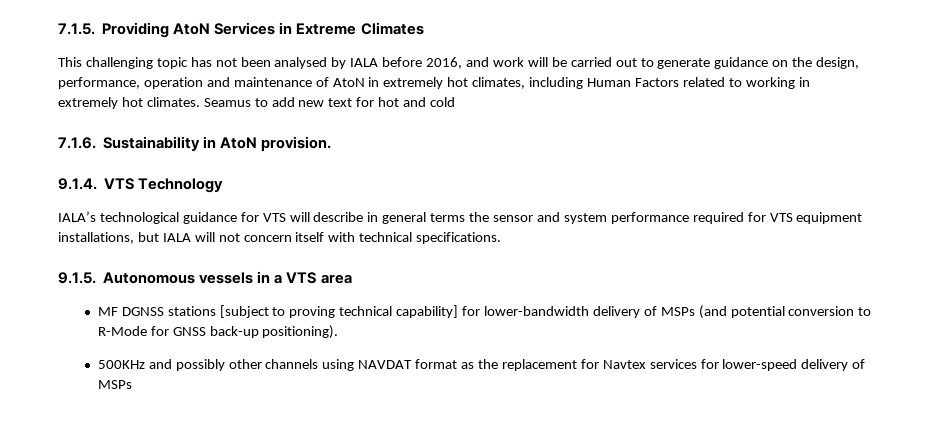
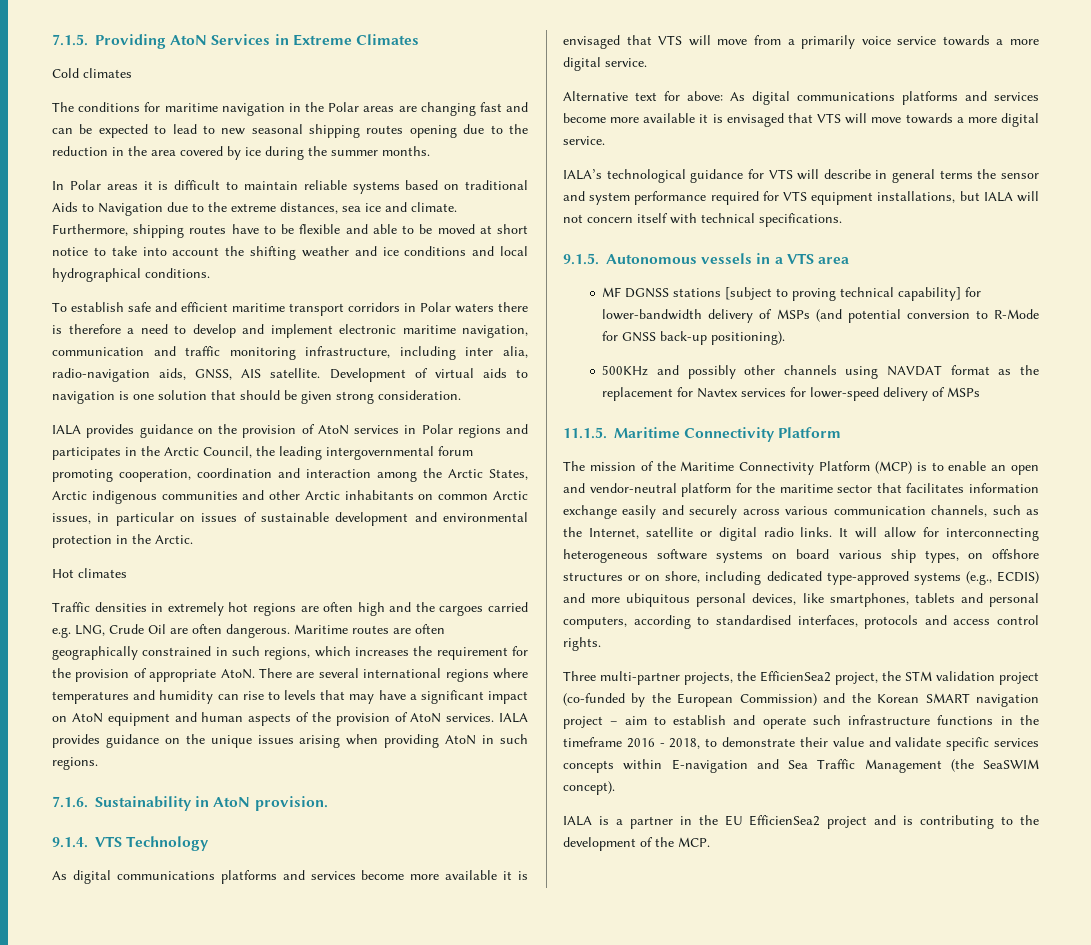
[58,57,860,69] [58,77,810,89] [58,97,456,109] This challenging topic has not been analysed by IALA before 2016, and work will be carried out to generate guidance on the design, performance, operation and maintenance of AtoN in extremely hot climates, including Human Factors related to working in extremely hot climates. Seamus to add new text for hot and cold -> [52,68,132,78] [52,102,529,116] [52,124,528,138] [52,146,430,160] [52,180,528,194] [52,202,457,216] [52,224,528,238] [52,246,528,260] [52,268,210,282] [52,302,528,316] [52,324,528,338] [52,346,528,360] [52,368,528,382] [52,390,461,404] [52,424,528,438] [52,446,473,460] [52,468,528,482] [52,490,528,504] [52,512,528,526] [52,534,193,548] [52,568,127,578] [52,602,528,616] [52,624,445,638] [52,646,528,660] [52,668,528,682] [52,690,529,704] [52,712,528,726] [52,734,529,748] [52,757,98,770] Cold climates // The conditions for maritime navigation in the Polar areas are changing fast and can be expected to lead to new seasonal shipping routes opening due to the reduction in the area covered by ice during the summer months. // In Polar areas it is difficult to maintain reliable systems based on traditional Aids to Navigation due to the extreme distances, sea ice and climate. Furthermore, shipping routes have to be flexible and able to be moved at short notice to take into account the shifting weather and ice conditions and local hydrographical conditions. // To establish safe and efficient maritime transport corridors in Polar waters there is therefore a need to develop and implement electronic maritime navigation, communication and traffic monitoring infrastructure, including inter alia, radio-navigation aids, GNSS, AIS satellite. Development of virtual aids to navigation is one solution that should be given strong consideration. // IALA provides guidance on the provision of AtoN services in Polar regions and participates in the Arctic Council, the leading intergovernmental forum promoting cooperation, coordination and interaction among the Arctic States, Arctic indigenous communities and other Arctic inhabitants on common Arctic issues, in particular on issues of sustainable development and environmental protection in the Arctic. // Hot climates // Traffic densities in extremely hot regions are often high and the cargoes carried e.g. LNG, Crude Oil are often dangerous. Maritime routes are often geographically constrained in such regions, which increases the requirement for the provision of appropriate AtoN. There are several international regions where temperatures and humidity can rise to levels that may have a significant impact on AtoN equipment and human aspects of the provision of AtoN services. IALA provides guidance on the unique issues arising when providing AtoN in such regions.
(224, 185) none -> [52,870,528,884] [563,35,1039,49] [563,57,647,71] [563,91,1039,105] [563,113,1039,127] [563,136,605,145] // As digital communications platforms and services become more available it is envisaged that VTS will move from a primarily voice service towards a more digital service. // Alternative text for above: As digital communications platforms and services become more available it is envisaged that VTS will move towards a more digital service.
(132, 384) none -> [563,427,842,442] [563,461,1039,475] [563,483,1039,497] [563,505,1039,519] [563,527,1039,541] [563,549,1039,563] [563,571,1039,585] [563,593,1039,607] [563,615,1039,629] [563,637,601,651] [563,671,1039,685] [563,693,1039,707] [563,715,1039,729] [563,737,1039,751] [563,759,1039,773] [563,781,615,795] [563,815,1039,829] [563,837,710,851] // 11.1.5. Maritime Connectivity Platform // The mission of the Maritime Connectivity Platform (MCP) is to enable an open and vendor-neutral platform for the maritime sector that facilitates information exchange easily and securely across various communication channels, such as the Internet, satellite or digital radio links. It will allow for interconnecting heterogeneous software systems on board various ship types, on offshore structures or on shore, including dedicated type-approved systems (e.g., ECDIS) and more ubiquitous personal devices, like smartphones, tablets and personal computers, according to standardised interfaces, protocols and access control rights. // Three multi-partner projects, the EfficienSea2 project, the STM validation project (co-funded by the European Commission) and the Korean SMART navigation project – aim to establish and operate such infrastructure functions in the timeframe 2016 - 2018, to demonstrate their value and validate specific services concepts within E-navigation and Sea Traffic Management (the SeaSWIM concept). // IALA is a partner in the EU EfficienSea2 project and is contributing to the development of the MCP.

